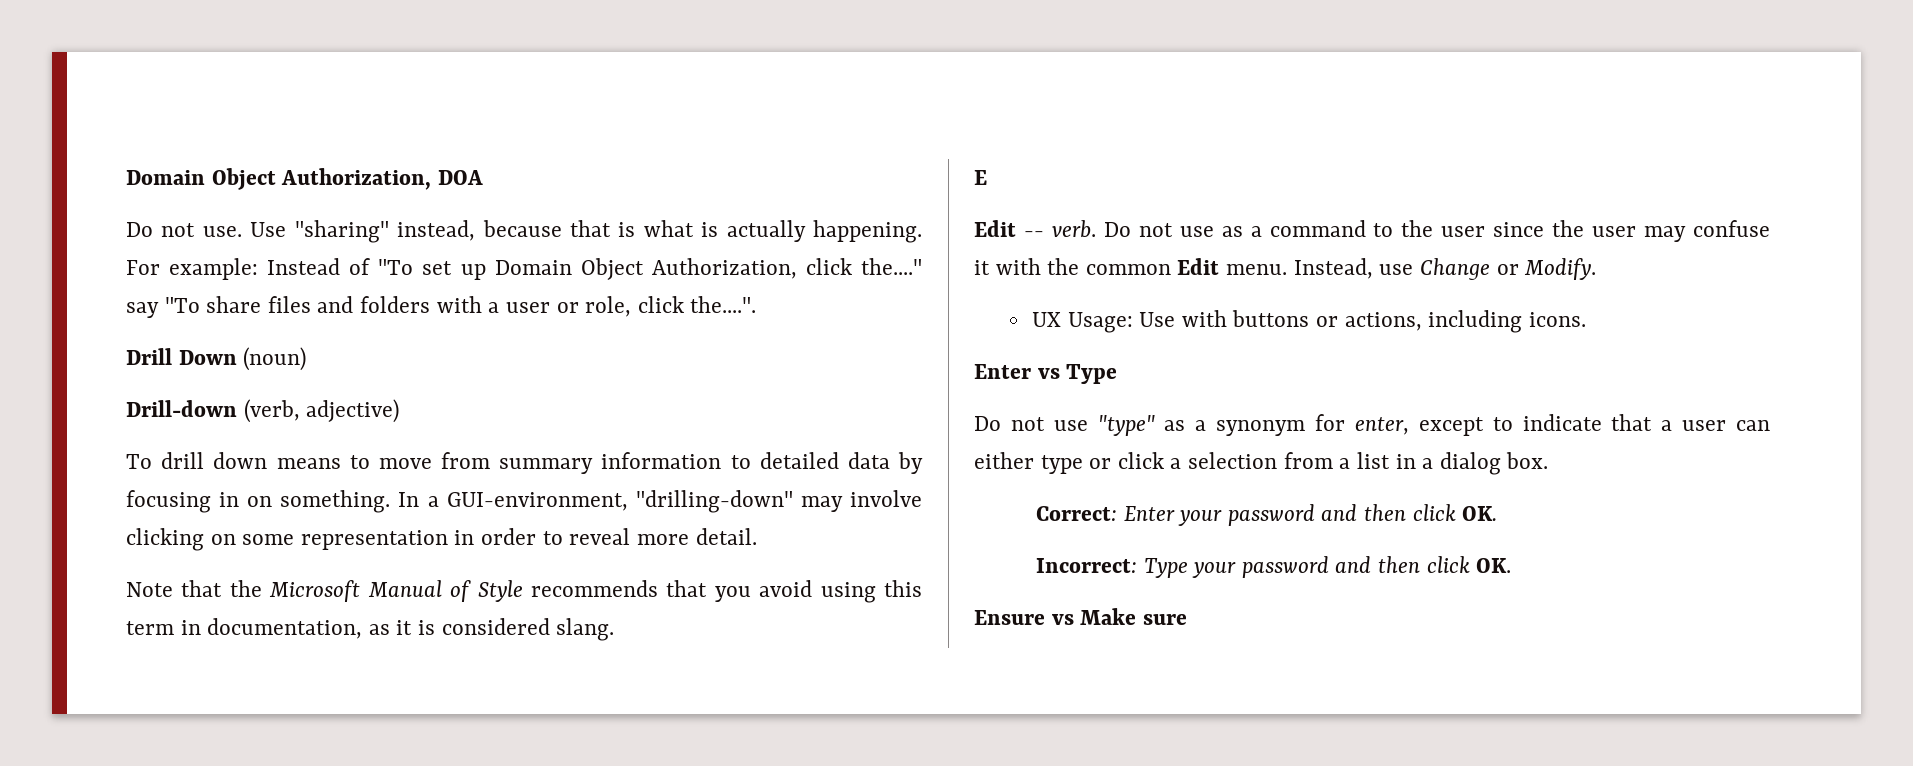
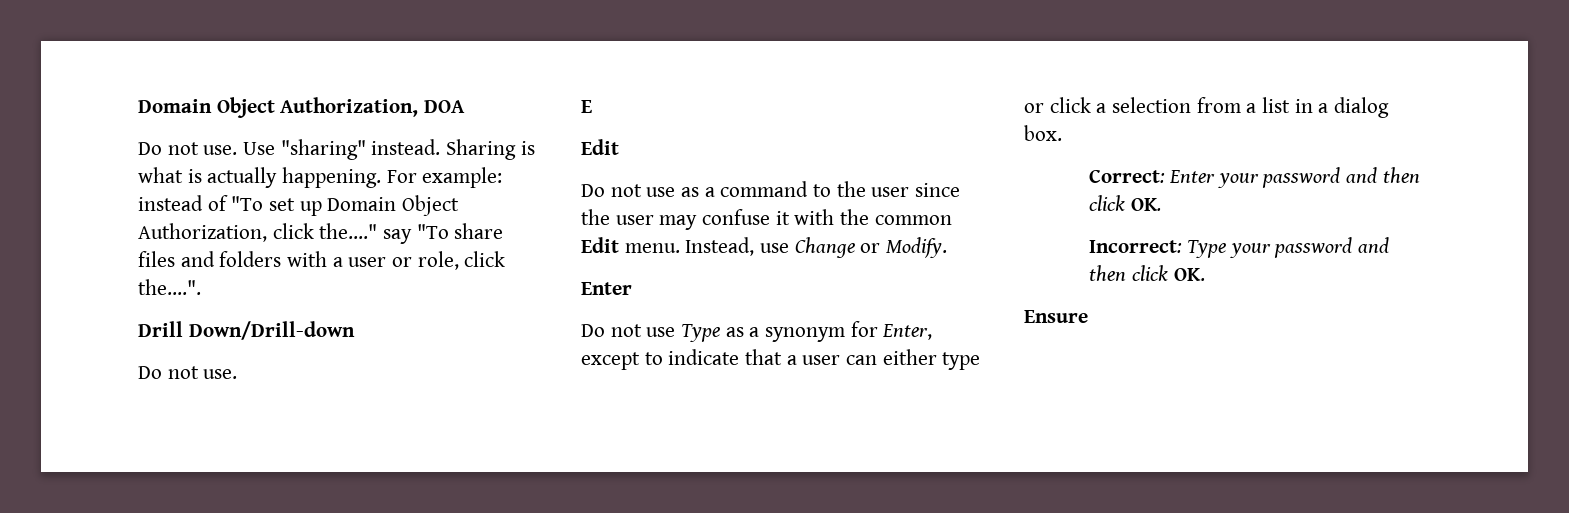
[397,220,611,241] instead, because that -> [371,139,517,160] instead. Sharing
[267,258,341,275] Instead -> [138,195,203,211] instead
[178,347,307,371] [126,399,400,423] [126,452,923,474] [126,490,922,513] [126,528,757,551] [126,580,922,603] [126,618,615,641] Down (noun) // Drill-down (verb, adjective) // To drill down means to move from summary information to detailed data by focusing in on something. In a GUI-environment, "drilling-down" may involve clicking on some representation in order to reveal more detail. // Note that the Microsoft Manual of Style recommends that you avoid using this term in documentation, as it is considered slang. -> [188,321,355,340] [138,366,238,379] Down/Drill-down // Do not use.
[1023,220,1096,238] -- verb. -> (619, 147) //
[1031,310,1586,333] [974,364,1118,384] [974,415,1155,436] // UX Usage: Use with buttons or actions, including icons. // Enter vs Type // Do not use "type" -> [581,282,632,295] [581,324,721,342] // Enter // Do not use Type
[1354,417,1409,435] enter, -> [882,324,933,340] Enter,
[1051,608,1187,625] vs Make sure -> (1088, 316) none

